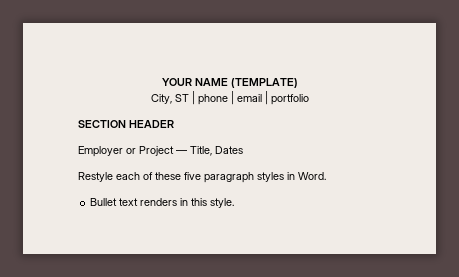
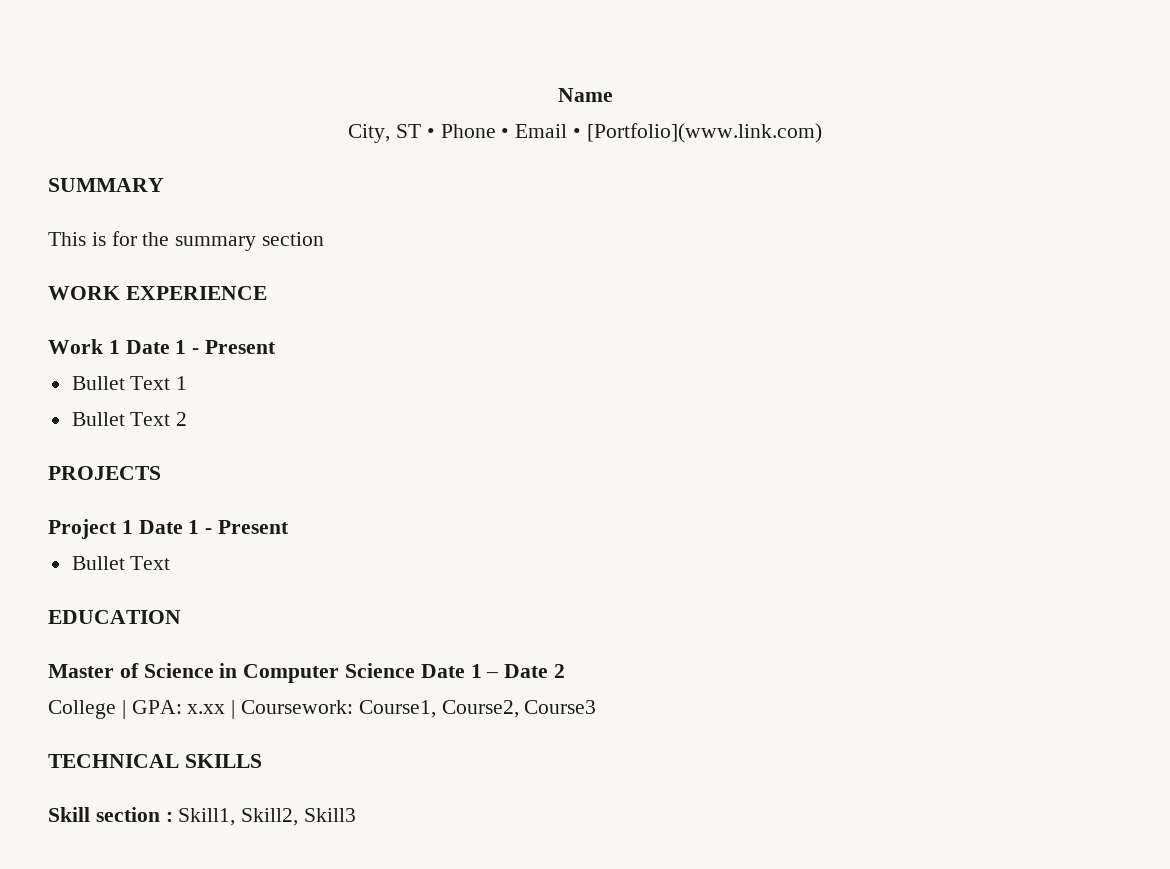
[161,78,298,88] YOUR NAME (TEMPLATE) -> [557,88,613,102] Name
[191,91,309,105] [78,120,174,128] [78,146,243,157] [78,172,326,183] [90,198,235,208] | phone | email | portfolio // SECTION HEADER // Employer or Project — Title, Dates // Restyle each of these five paragraph styles in Word. // Bullet text renders in this style. -> [426,123,822,143] [48,178,164,192] [48,231,325,251] [48,286,267,300] [48,339,277,354] [71,376,188,390] [71,412,188,426] [48,466,161,480] [48,519,290,539] [71,556,171,570] [48,610,181,624] [48,663,566,683] [48,700,597,719] [48,754,262,768] [48,807,357,826] • Phone • Email • [Portfolio](www.link.com) // SUMMARY // This is for the summary section // WORK EXPERIENCE // Work 1 Date 1 - Present // Bullet Text 1 // Bullet Text 2 // PROJECTS // Project 1 Date 1 - Present // Bullet Text // EDUCATION // Master of Science in Computer Science Date 1 – Date 2 // College | GPA: x.xx | Coursework: Course1, Course2, Course3 // TECHNICAL SKILLS // Skill section : Skill1, Skill2, Skill3

